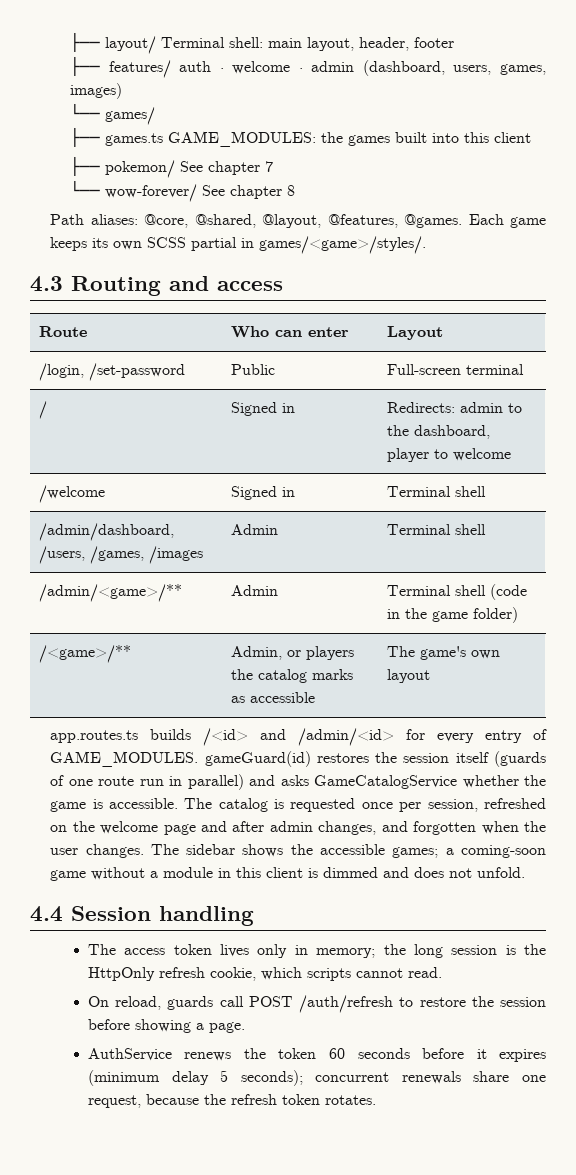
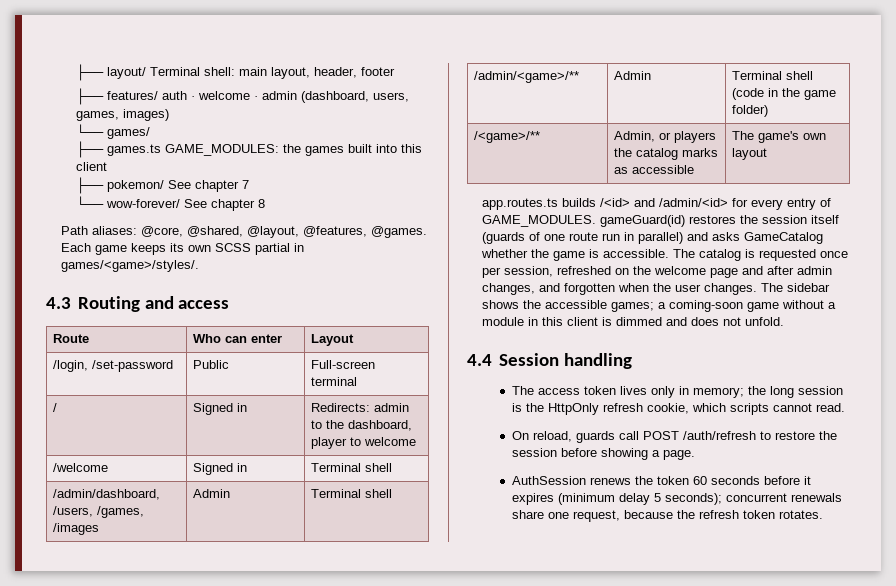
[314,775,458,789] GameCatalogService -> [744,232,824,244] GameCatalog
[87,1048,172,1061] AuthService -> [511,476,586,485] AuthSession

